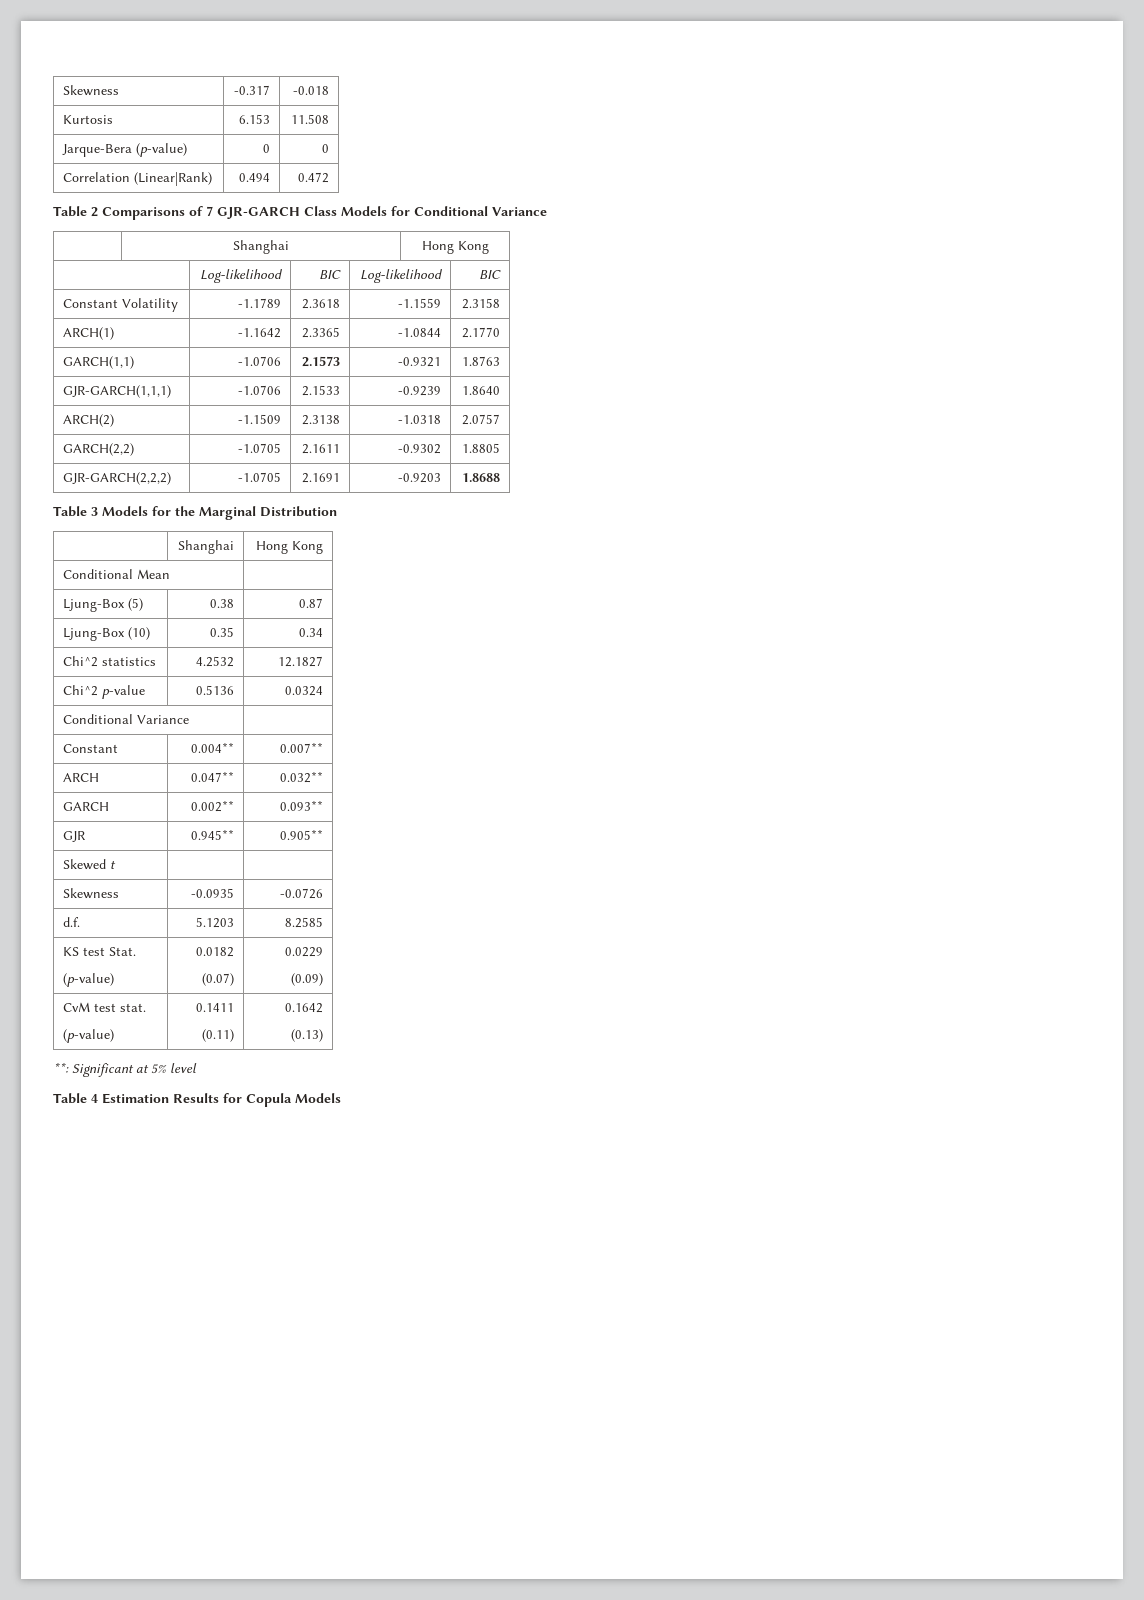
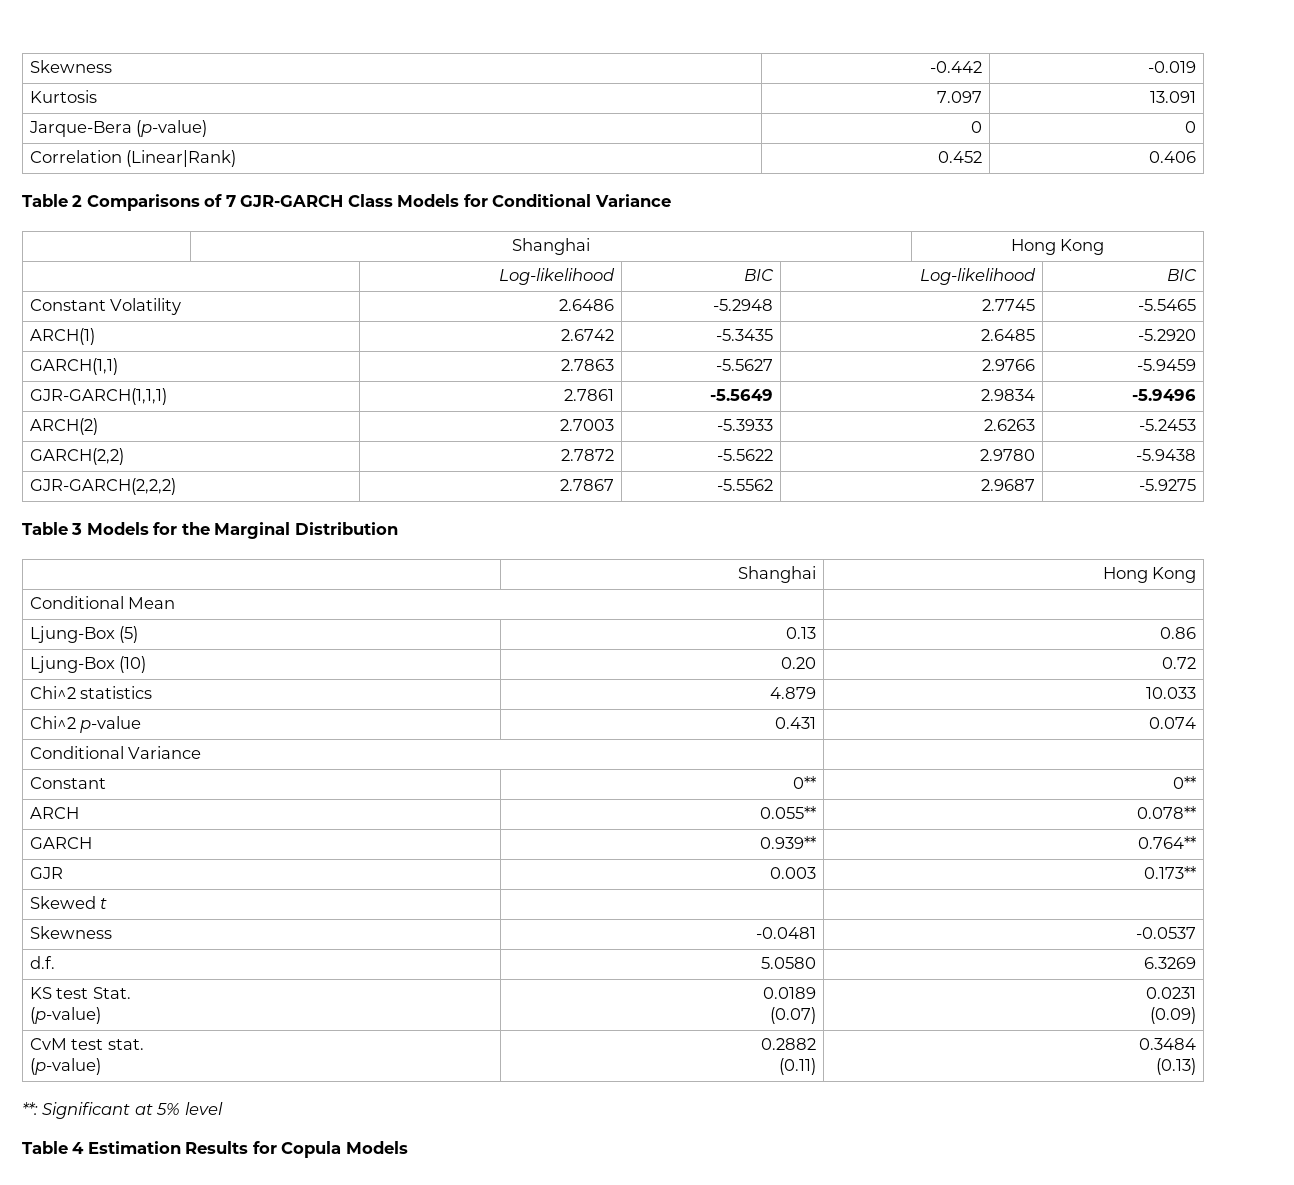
[62,85,119,96] [234,85,271,95] [293,86,330,95] Skewness | -0.317 | -0.018 -> [29,60,112,73] [930,61,983,73] [1148,61,1197,73] Skewness | -0.442 | -0.019
[239,114,271,124] [291,114,330,124] 6.153 | 11.508 -> [937,91,983,103] [1150,91,1197,103] 7.097 | 13.091
[239,173,271,182] [298,172,330,183] 0.494 | 0.472 -> [938,151,983,163] [1149,151,1197,163] 0.452 | 0.406
[238,298,282,308] [302,299,341,309] [398,298,442,308] [462,298,501,309] [62,327,114,340] [238,328,282,338] [302,327,341,338] [398,328,442,337] [462,327,501,338] [62,356,134,369] [238,356,282,366] [302,356,341,367] [398,357,442,367] [462,356,501,366] [62,385,171,398] [238,385,282,395] [302,385,341,396] [398,386,442,396] [462,386,501,395] [62,414,114,427] [238,414,282,424] [302,415,341,425] [398,415,442,424] [462,414,501,425] [62,443,134,456] [238,443,282,453] [302,444,341,454] [398,444,442,454] [462,443,501,453] [62,472,171,485] [238,472,282,482] [302,473,341,483] [398,473,442,483] [462,473,501,482] -1.1789 | 2.3618 | -1.1559 | 2.3158 // ARCH(1) | -1.1642 | 2.3365 | -1.0844 | 2.1770 // GARCH(1,1) | -1.0706 | 2.1573 | -0.9321 | 1.8763 // GJR-GARCH(1,1,1) | -1.0706 | 2.1533 | -0.9239 | 1.8640 // ARCH(2) | -1.1509 | 2.3138 | -1.0318 | 2.0757 // GARCH(2,2) | -1.0705 | 2.1611 | -0.9302 | 1.8805 // GJR-GARCH(2,2,2) | -1.0705 | 2.1691 | -0.9203 | 1.8688 -> [559,299,615,311] [713,299,774,311] [982,299,1036,311] [1138,299,1197,311] [29,328,95,345] [561,329,615,341] [716,329,774,341] [981,329,1036,341] [1138,329,1197,341] [29,358,118,375] [561,359,615,371] [716,359,774,371] [982,359,1036,371] [1137,359,1197,371] [29,388,167,405] [564,389,615,401] [710,389,774,401] [981,389,1036,401] [1132,389,1197,401] [29,418,98,435] [560,419,615,431] [717,419,774,431] [984,419,1036,431] [1139,419,1197,431] [29,448,124,465] [561,449,615,461] [717,449,774,461] [980,449,1036,461] [1136,449,1197,461] [29,478,176,495] [560,479,615,491] [717,479,774,491] [981,479,1036,491] [1139,479,1197,491] 2.6486 | -5.2948 | 2.7745 | -5.5465 // ARCH(1) | 2.6742 | -5.3435 | 2.6485 | -5.2920 // GARCH(1,1) | 2.7863 | -5.5627 | 2.9766 | -5.9459 // GJR-GARCH(1,1,1) | 2.7861 | -5.5649 | 2.9834 | -5.9496 // ARCH(2) | 2.7003 | -5.3933 | 2.6263 | -5.2453 // GARCH(2,2) | 2.7872 | -5.5622 | 2.9780 | -5.9438 // GJR-GARCH(2,2,2) | 2.7867 | -5.5562 | 2.9687 | -5.9275
[210,599,235,608] [299,598,324,608] 0.38 | 0.87 -> [786,627,817,639] [1160,627,1197,639] 0.13 | 0.86
[210,627,235,637] [299,628,324,637] 0.35 | 0.34 -> [781,657,817,669] [1162,657,1197,669] 0.20 | 0.72
[196,656,235,667] [278,656,324,667] 4.2532 | 12.1827 -> [770,687,817,699] [1146,687,1197,699] 4.879 | 10.033
[196,685,235,695] [285,686,324,696] 0.5136 | 0.0324 -> [775,717,817,729] [1149,717,1197,729] 0.431 | 0.074
[191,742,235,753] [280,742,324,753] 0.004** | 0.007** -> [793,776,817,789] [1173,776,1197,789] 0** | 0**
[191,771,235,782] [280,771,324,783] 0.047** | 0.032** -> [760,806,817,819] [1137,806,1197,819] 0.055** | 0.078**
[191,800,235,812] [280,800,324,811] 0.002** | 0.093** -> [760,836,817,849] [1138,836,1197,849] 0.939** | 0.764**
[191,829,235,840] [280,829,324,840] 0.945** | 0.905** -> [770,867,817,879] [1144,866,1197,879] 0.003 | 0.173**
[191,888,235,898] [280,888,324,899] -0.0935 | -0.0726 -> [756,927,817,939] [1136,927,1197,939] -0.0481 | -0.0537
[196,917,235,928] [285,917,324,928] 5.1203 | 8.2585 -> [761,957,817,969] [1144,957,1197,969] 5.0580 | 6.3269
[196,947,235,957] 0.0182 -> [763,987,817,999] 0.0189
[285,947,324,957] 0.0229 -> [1146,987,1197,999] 0.0231
[196,1003,235,1012] 0.1411 -> [761,1038,817,1050] 0.2882
[285,1003,324,1013] 0.1642 -> [1139,1038,1197,1050] 0.3484

